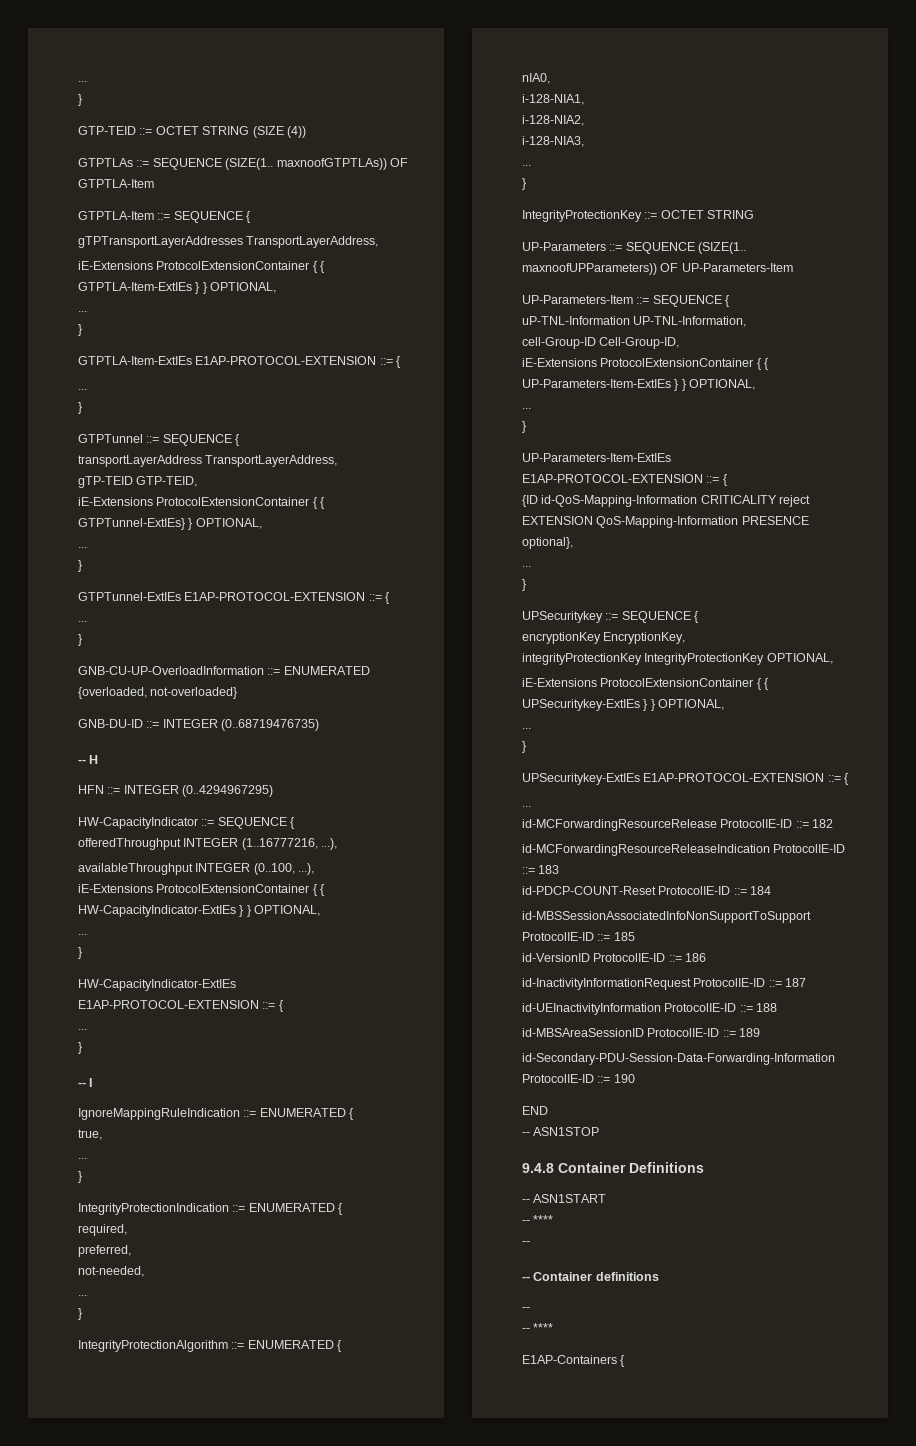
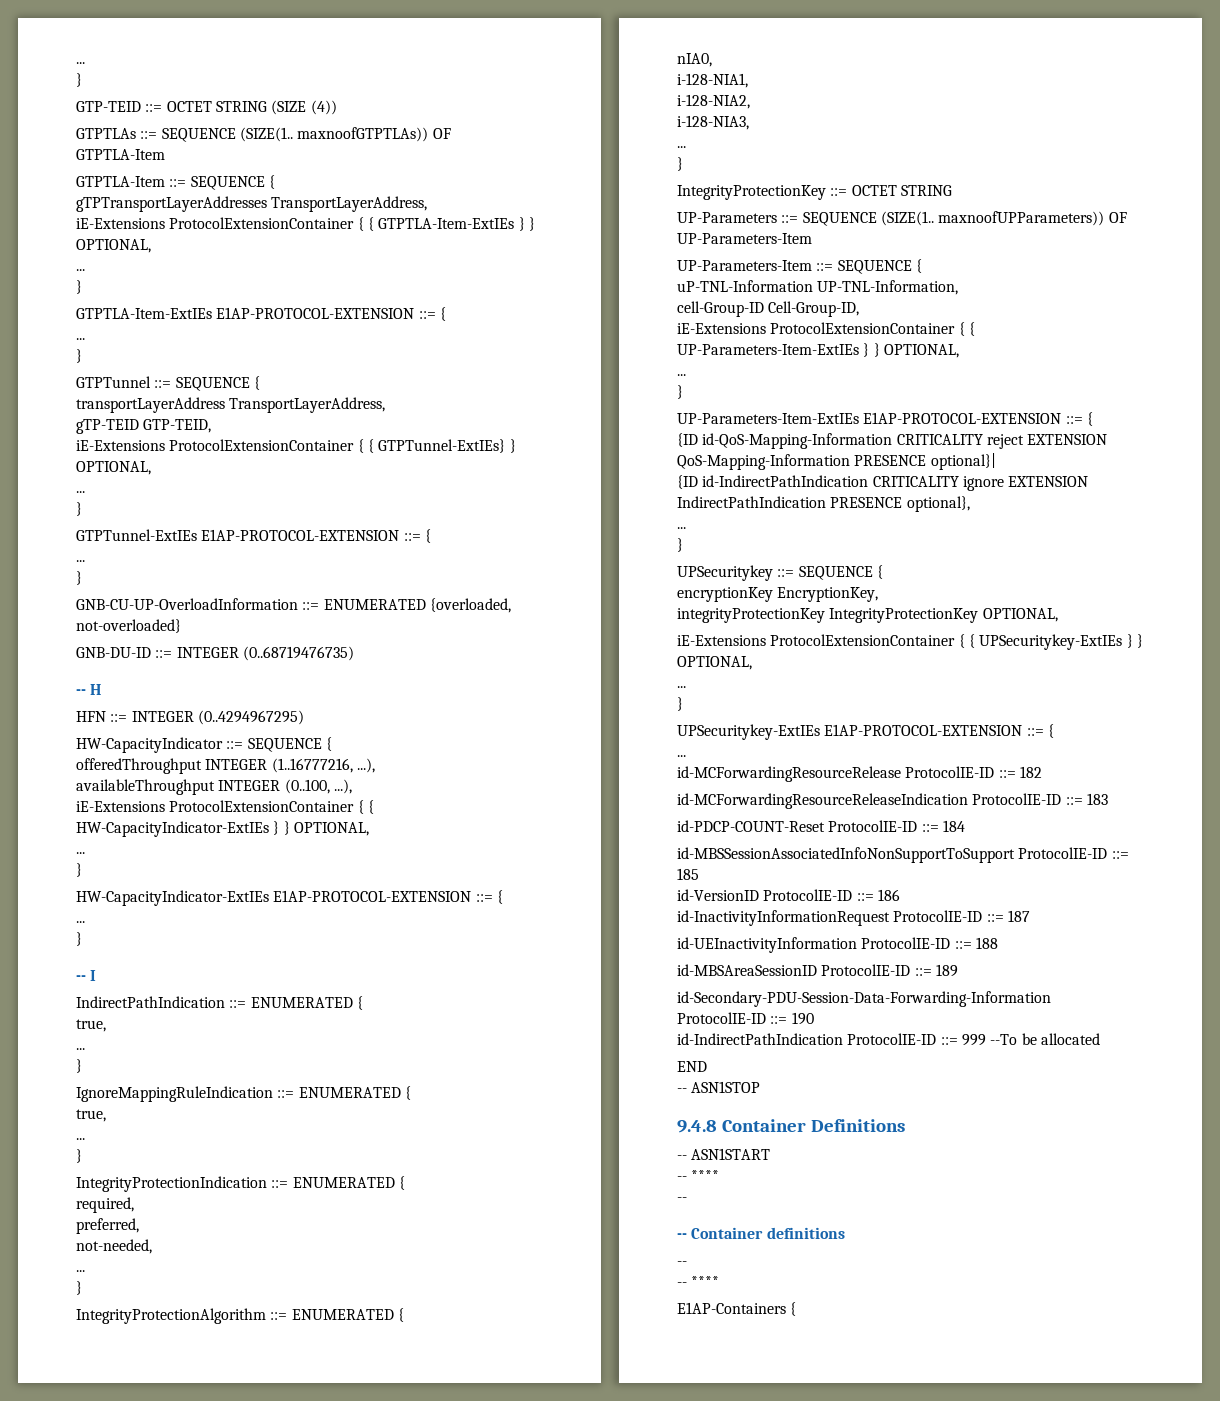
(93, 1082) none -> [76,996,363,1010] [76,1019,106,1032] [76,1048,85,1050] [76,1059,82,1073] // IndirectPathIndication ::= ENUMERATED { // true, // ... // }
(809, 520) none -> [930,453,996,470] [677,475,1089,491] [677,496,903,508] optional}| // {ID id-IndirectPathIndication CRITICALITY ignore EXTENSION IndirectPathIndication PRESENCE
(635, 1078) none -> [677,1033,1100,1046] // id-IndirectPathIndication ProtocolIE-ID ::= 999 --To be allocated

